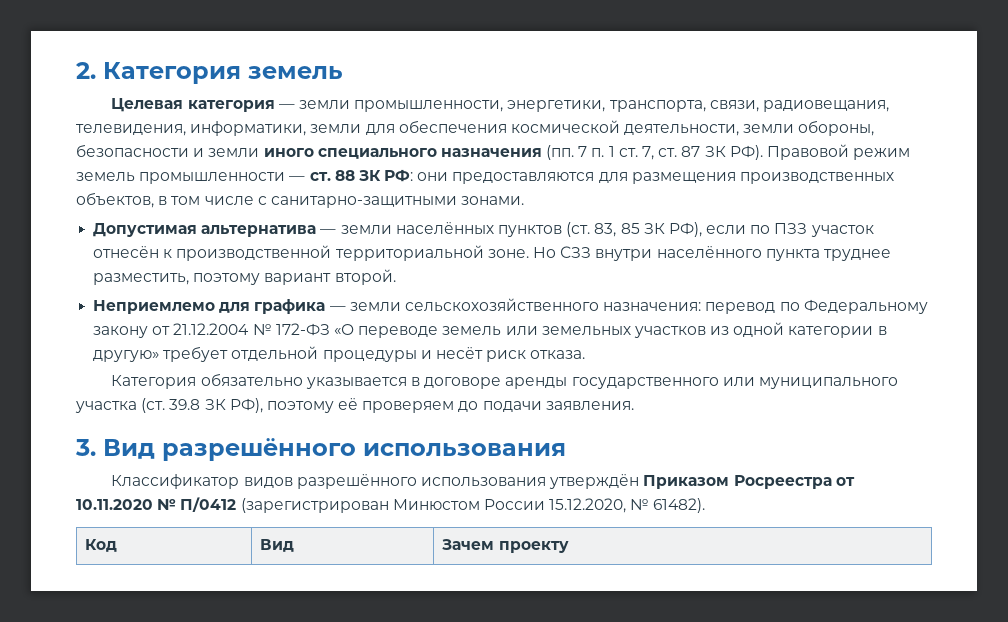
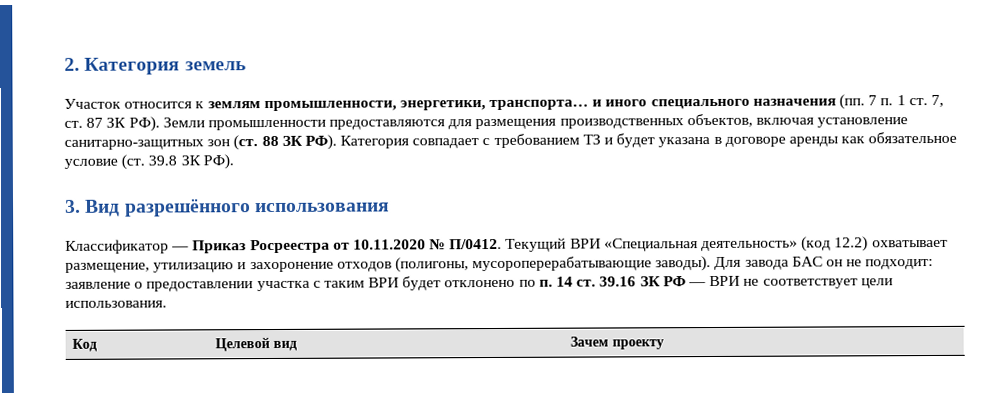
[111,98,889,112] [76,120,875,136] [76,144,260,157] Целевая категория — земли промышленности, энергетики, транспорта, связи, радиовещания, телевидения, информатики, земли для обеспечения космической деятельности, земли обороны, безопасности и земли -> [64,98,603,112] Участок относится к землям промышленности, энергетики, транспорта… и
[766,144,911,160] [76,169,449,184] Правовой режим земель промышленности — ст. 88 ЗК РФ: они -> [162,117,326,131] Земли промышленности
[158,196,525,208] [93,222,874,237] [93,245,891,261] [93,269,396,285] [93,298,928,314] [93,322,887,338] [93,346,586,362] [111,373,898,389] [75,398,634,413] в том числе с санитарно-защитными зонами. // Допустимая альтернатива — земли населённых пунктов (ст. 83, 85 ЗК РФ), если по ПЗЗ участок отнесён к производственной территориальной зоне. Но СЗЗ внутри населённого пункта труднее разместить, поэтому вариант второй. // Неприемлемо для графика — земли сельскохозяйственного назначения: перевод по Федеральному закону от 21.12.2004 № 172-ФЗ «О переводе земель или земельных участков из одной категории в другую» требует отдельной процедуры и несёт риск отказа. // Категория обязательно указывается в договоре аренды государственного или муниципального участка (ст. 39.8 ЗК РФ), поэтому её проверяем до подачи заявления. -> [756,117,909,128] [64,131,958,151] [64,154,234,170] включая установление санитарно-защитных зон (ст. 88 ЗК РФ). Категория совпадает с требованием ТЗ и будет указана в договоре аренды как обязательное условие (ст. 39.8 ЗК РФ).
[243,474,855,489] [76,497,706,513] видов разрешённого использования утверждён Приказом Росреестра от 10.11.2020 № П/0412 (зарегистрирован Минюстом России 15.12.2020, № 61482). -> [171,236,948,254] [65,256,934,273] [65,275,893,292] [65,300,167,308] — Приказ Росреестра от 10.11.2020 № П/0412. Текущий ВРИ «Специальная деятельность» (код 12.2) охватывает размещение, утилизацию и захоронение отходов (полигоны, мусороперерабатывающие заводы). Для завода БАС он не подходит: заявление о предоставлении участка с таким ВРИ будет отклонено по п. 14 ст. 39.16 ЗК РФ — ВРИ не соответствует цели использования.
[260,539,295,552] Вид -> [215,337,298,352] Целевой вид

